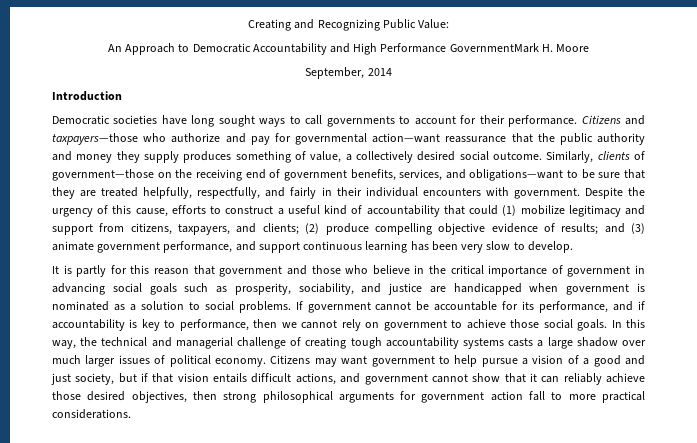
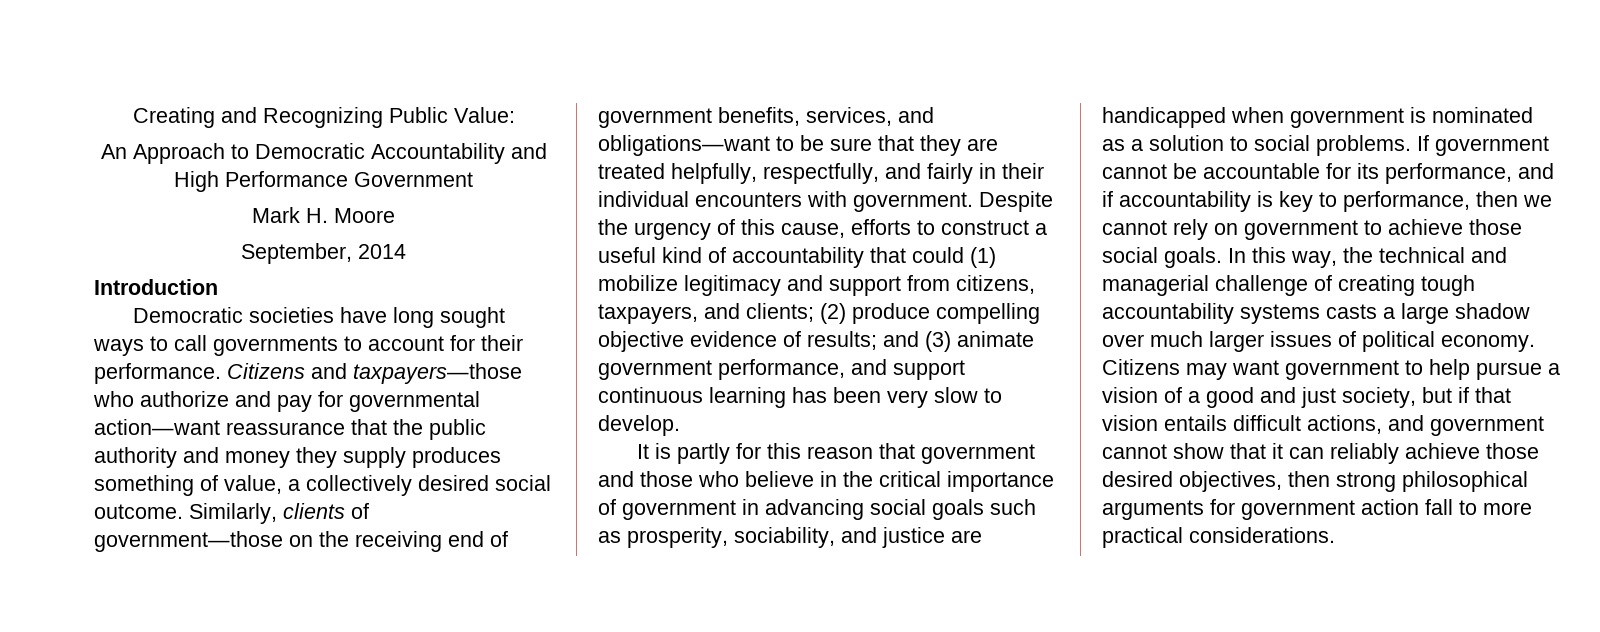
[449,43,539,53] GovernmentMark -> [354,172,473,187] [252,207,300,223] Government // Mark

